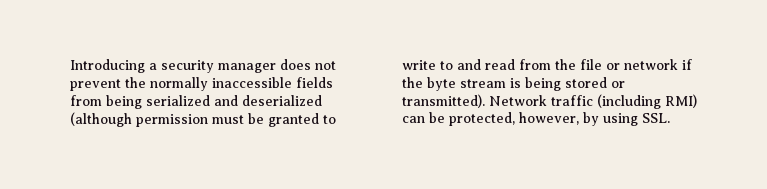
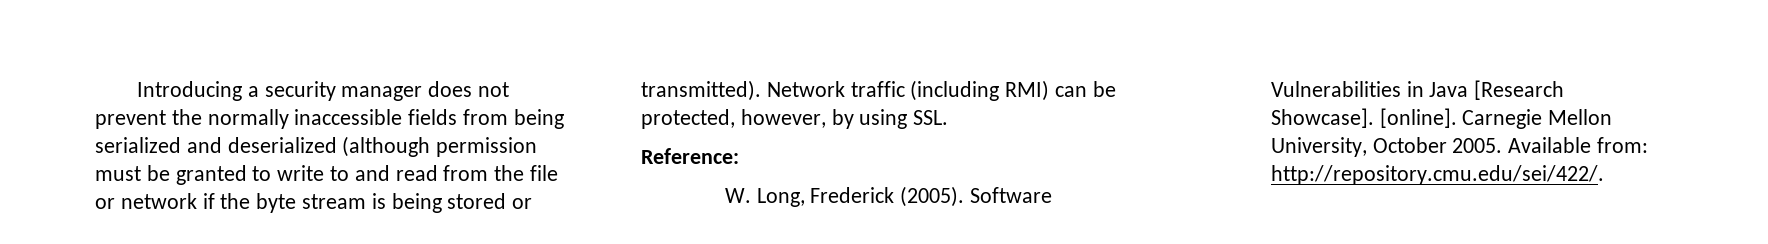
(670, 118) none -> [641,148,739,164] [724,186,1053,207] [1270,80,1565,100] [1270,108,1613,129] [1270,137,1649,157] [1270,165,1604,185] // Reference: // W. Long, Frederick (2005). Software Vulnerabilities in Java [Research Showcase]. [online]. Carnegie Mellon University, October 2005. Available from: http://repository.cmu.edu/sei/422/.

